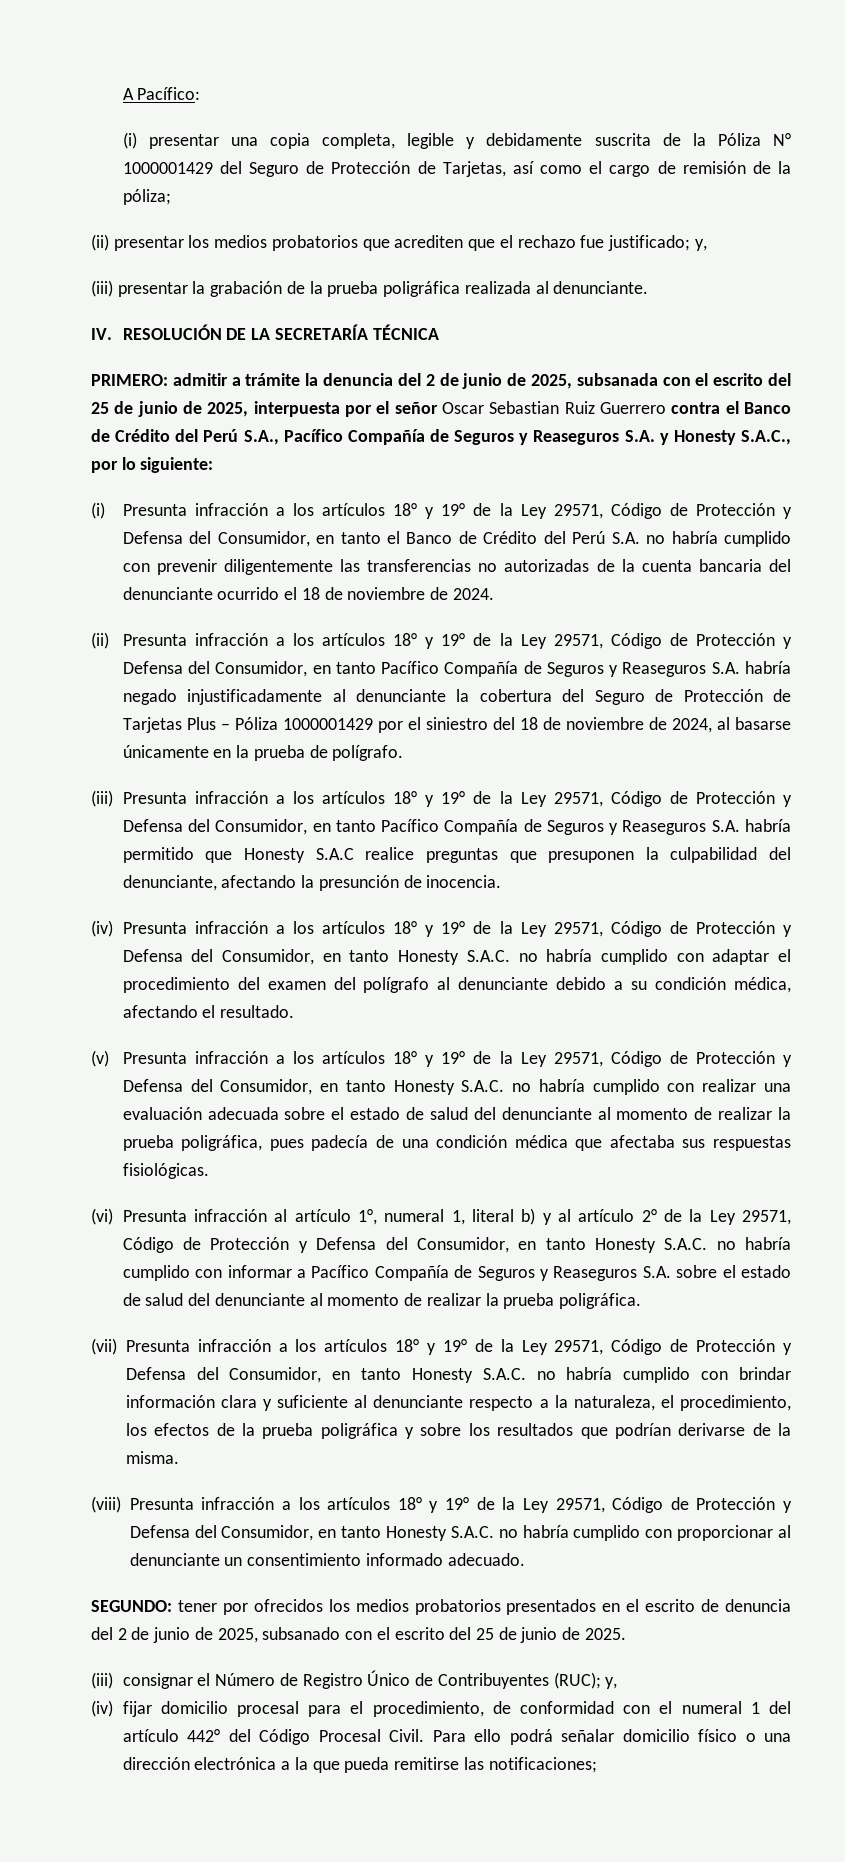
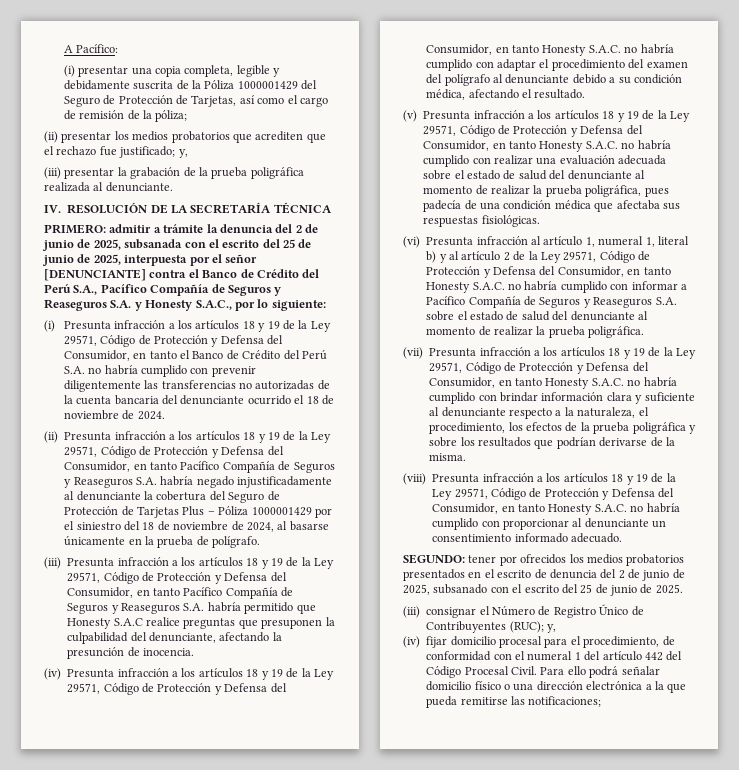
[773,133,791,146] N° -> (235, 85) none
[441,401,666,414] Oscar Sebastian Ruiz Guerrero -> [44,269,146,281] [DENUNCIANTE]
[393,503,466,519] 18° y 19° -> [242,321,280,332] 18 y 19
[393,633,466,649] 18° y 19° -> [243,432,280,443] 18 y 19
[393,791,466,807] 18° y 19° -> [246,558,283,569] 18 y 19
[393,921,466,937] 18° y 19° -> [246,669,283,680] 18 y 19
[393,1051,466,1067] 18° y 19° -> [602,111,639,122] 18 y 19
[358,1209,378,1225] 1°, -> [585,237,595,247] 1,
[641,1209,657,1222] 2° -> [503,252,510,261] 2
[395,1339,467,1355] 18° y 19° -> [608,348,645,359] 18 y 19
[397,1497,470,1513] 18° y 19° -> [611,474,648,485] 18 y 19
[187,1729,221,1742] 442° -> [644,652,663,661] 442

